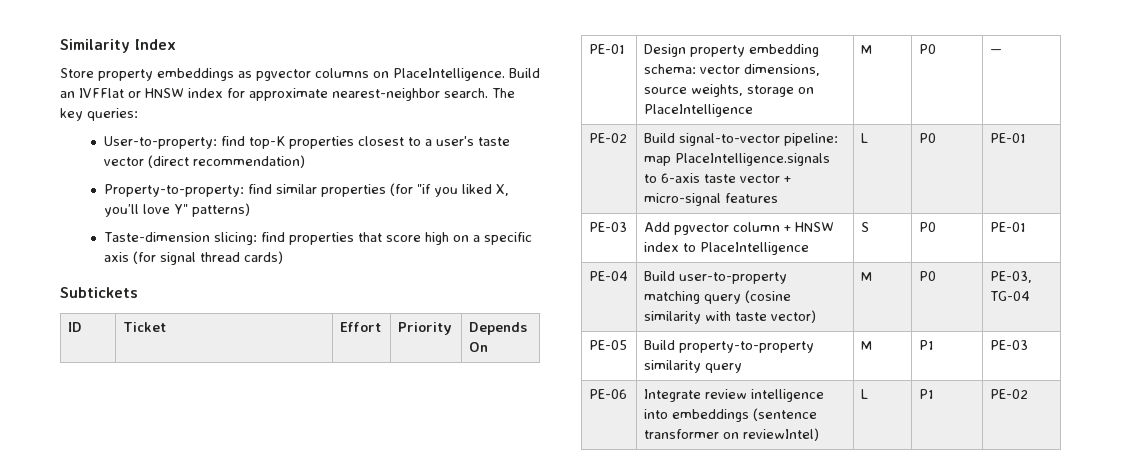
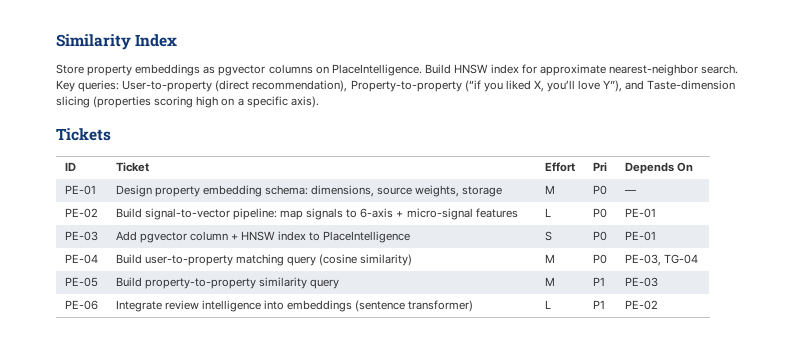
[60,88,141,98] an IVFFlat or -> (451, 69) none
[492,88,515,98] [60,108,83,121] The key -> [56,80,75,92] Key
[104,136,511,149] [104,155,306,168] [104,183,432,197] // User-to-property: find top-K properties closest to a user's taste vector (direct recommendation) // Property-to-property: find similar properties (for "if -> [122,80,481,92] User-to-property (direct recommendation), Property-to-property (“if
[174,203,251,217] [104,232,533,245] [104,251,284,265] [60,287,138,298] Y" patterns) // Taste-dimension slicing: find properties that score high on a specific axis (for signal thread cards) // Subtickets -> [603,80,736,92] [56,96,319,108] [56,128,111,141] Y”), and Taste-dimension slicing (properties scoring high on a specific axis). // Tickets
[397,322,452,335] Priority -> [592,162,607,171] Pri
[699,65,740,74] vector -> (309, 190) none
[797,87,814,94] [643,104,753,117] on PlaceIntelligence -> (503, 191) none
[674,153,830,166] PlaceIntelligence.signals -> [306,208,344,220] signals
[703,174,780,183] taste vector -> (394, 213) none
[643,310,816,324] similarity with taste vector) -> [360,254,413,266] similarity)
[643,428,819,441] transformer on reviewIntel) -> [408,300,474,312] transformer)

